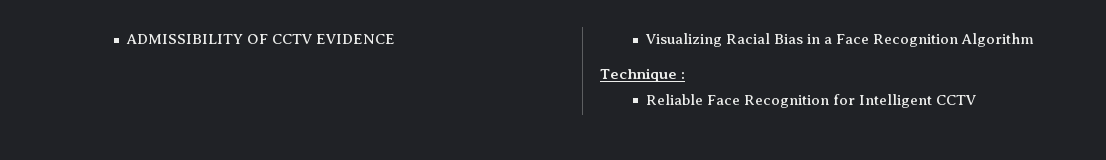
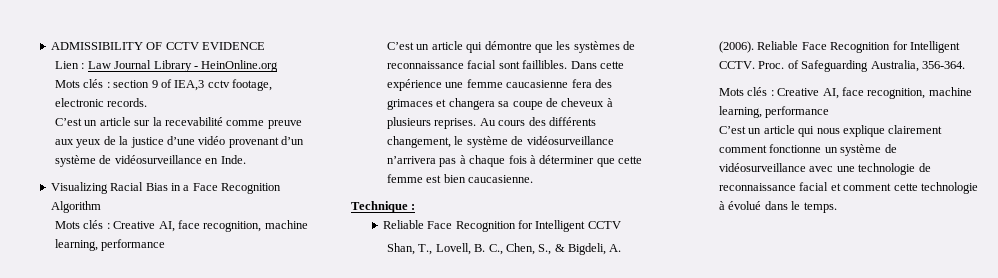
(396, 39) none -> [55,60,279,72] [55,79,273,91] [55,98,148,107] [55,117,302,129] [55,136,305,148] [55,155,246,167] // Lien : Law Journal Library - HeinOnline.org // Mots clés : section 9 of IEA,3 cctv footage, electronic records. // C’est un article sur la recevabilité comme preuve aux yeux de la justice d’une vidéo provenant d’un système de vidéosurveillance en Inde.
(1035, 40) none -> [55,220,308,232] [55,239,166,251] [387,41,636,53] [387,60,624,69] [387,79,612,91] [387,98,613,110] [387,117,596,129] [387,136,614,148] [387,155,643,167] [387,174,534,183] // Mots clés : Creative AI, face recognition, machine learning, performance // C’est un article qui démontre que les systèmes de reconnaissance facial sont faillibles. Dans cette expérience une femme caucasienne fera des grimaces et changera sa coupe de cheveux à plusieurs reprises. Au cours des différents changement, le système de vidéosurveillance n’arrivera pas à chaque fois à déterminer que cette femme est bien caucasienne.
(977, 100) none -> [387,243,622,255] [719,41,960,53] [719,60,965,72] [719,87,972,99] [719,106,830,118] [719,125,943,137] [719,144,897,156] [719,163,931,175] [719,182,978,194] [719,201,837,213] // Shan, T., Lovell, B. C., Chen, S., & Bigdeli, A. (2006). Reliable Face Recognition for Intelligent CCTV. Proc. of Safeguarding Australia, 356-364. // Mots clés : Creative AI, face recognition, machine learning, performance // C’est un article qui nous explique clairement comment fonctionne un système de vidéosurveillance avec une technologie de reconnaissance facial et comment cette technologie à évolué dans le temps.

